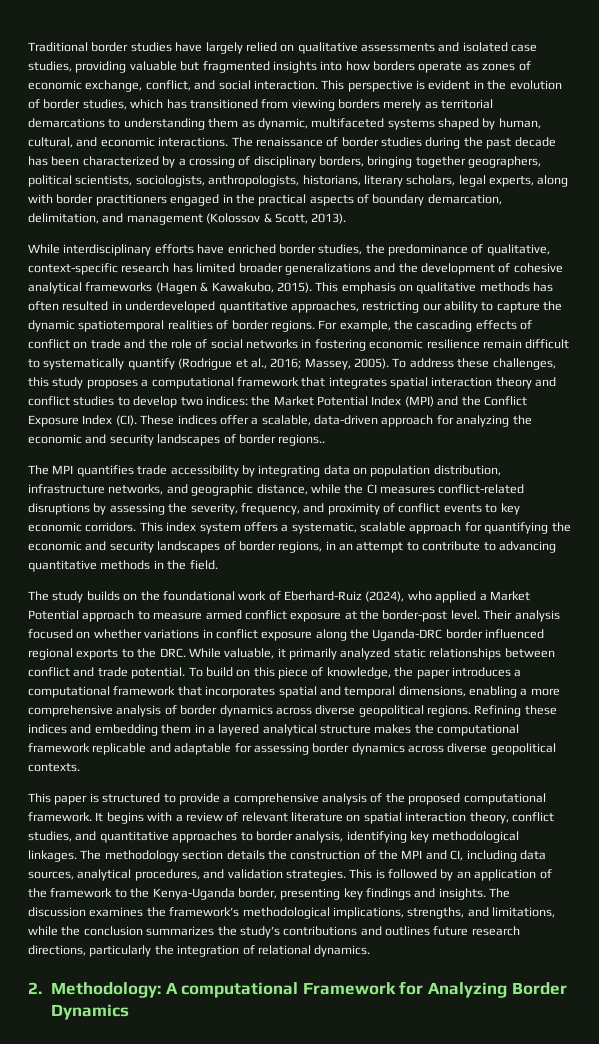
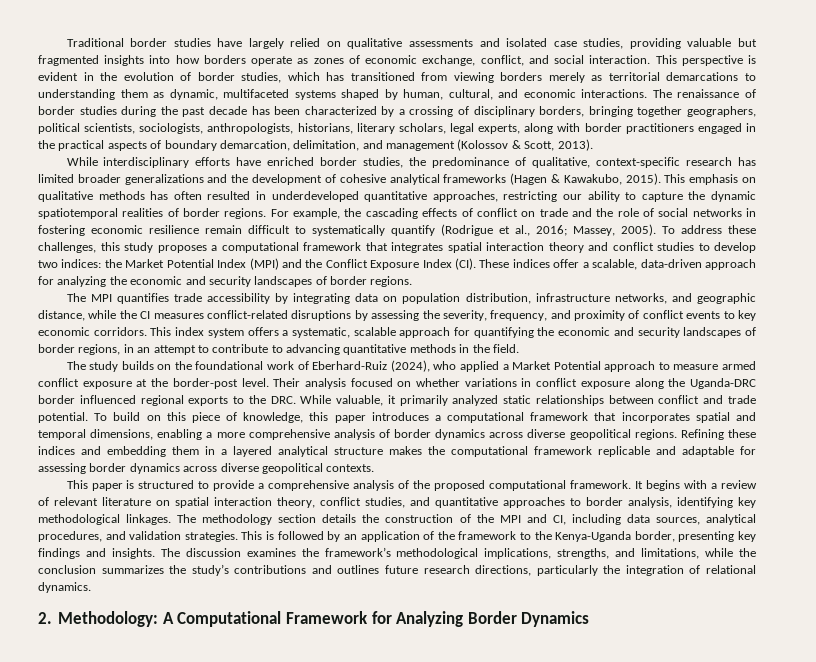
[278,434,326,446] regions.. -> [370,276,413,287] regions.
[394,667,414,677] the -> [309,412,329,421] this
[181,982,299,998] computational -> [177,611,282,627] Computational

